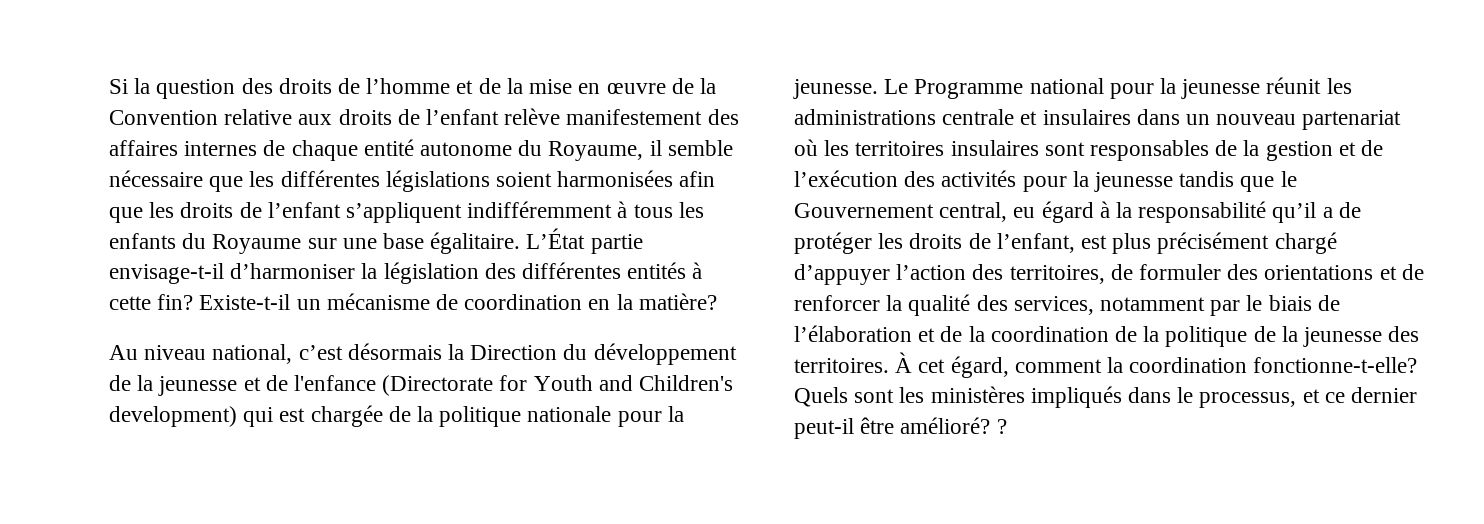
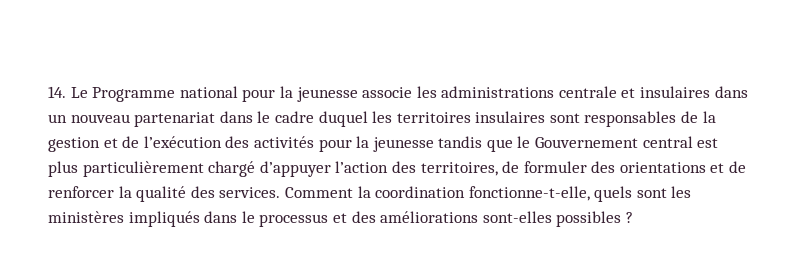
[109,78,716,99] [109,108,739,125] [109,139,733,161] [109,170,716,192] [109,201,704,223] [109,228,643,254] [109,262,703,284] [109,293,717,310] [109,343,737,365] [109,375,734,396] [109,405,684,427] [793,79,878,99] Si la question des droits de l’homme et de la mise en œuvre de la Convention relative aux droits de l’enfant relève manifestement des affaires internes de chaque entité autonome du Royaume, il semble nécessaire que les différentes législations soient harmonisées afin que les droits de l’enfant s’appliquent indifféremment à tous les enfants du Royaume sur une base égalitaire. L’État partie envisage-t-il d’harmoniser la législation des différentes entités à cette fin? Existe-t-il un mécanisme de coordination en la matière? // Au niveau national, c’est désormais la Direction du développement de la jeunesse et de l'enfance (Directorate for Youth and Children's development) qui est chargée de la politique nationale pour la jeunesse. -> [48,86,66,98] 14.
[1266,77,1322,94] réunit -> [362,87,413,98] associe
[794,139,818,156] où -> [219,111,368,127] dans le cadre duquel
[939,201,1361,223] [794,232,1075,254] central, eu égard à la responsabilité qu’il a de protéger les droits de l’enfant, -> [642,136,693,148] central
[1157,232,1270,254] précisément -> [82,161,204,177] particulièrement
[1013,295,1340,316] [794,325,1420,347] [794,352,1418,378] [794,387,848,407] services, notamment par le biais de l’élaboration et de la coordination de la politique de la jeunesse des territoires. À cet égard, comment la coordination fonctionne-t-elle? Quels -> [219,186,633,202] services. Comment la coordination fonctionne-t-elle, quels
[1199,387,1418,408] [794,417,991,439] processus, et ce dernier peut-il être amélioré? -> [259,211,622,227] processus et des améliorations sont-elles possibles

